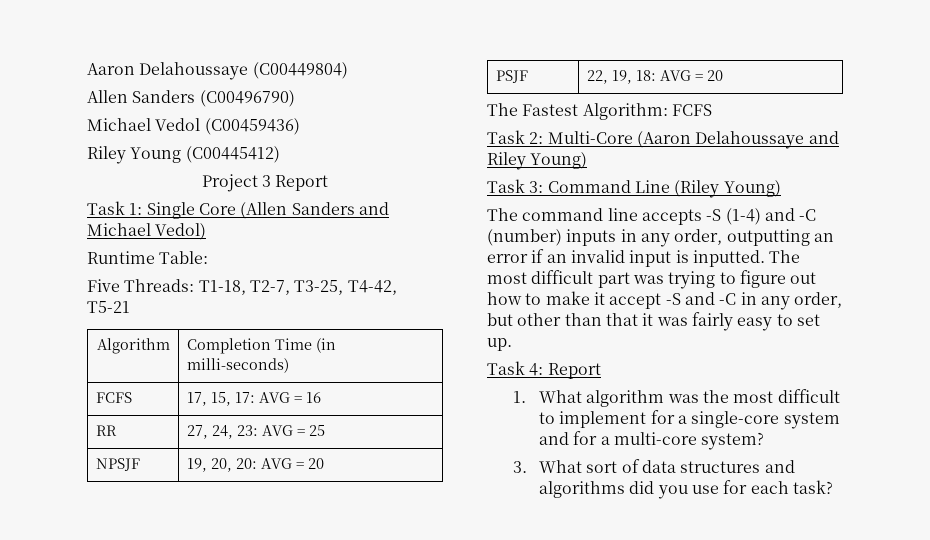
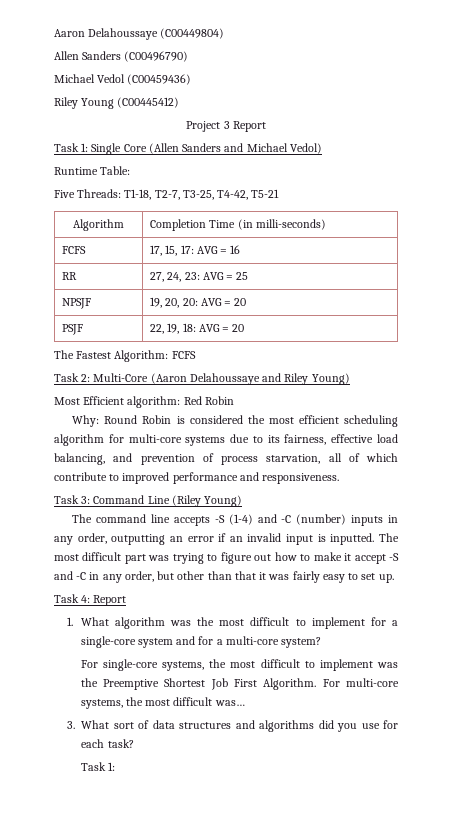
(588, 160) none -> [54,396,234,408] [72,415,398,427] [54,434,398,446] [54,453,398,465] [54,472,340,484] // Most Efficient algorithm: Red Robin // Why: Round Robin is considered the most efficient scheduling algorithm for multi-core systems due to its fairness, effective load balancing, and prevention of process starvation, all of which contribute to improved performance and responsiveness.
(765, 441) none -> [80,659,398,671] [80,678,399,690] [80,697,245,709] // For single-core systems, the most difficult to implement was the Preemptive Shortest Job First Algorithm. For multi-core systems, the most difficult was…
(833, 487) none -> [80,762,115,771] // Task 1:

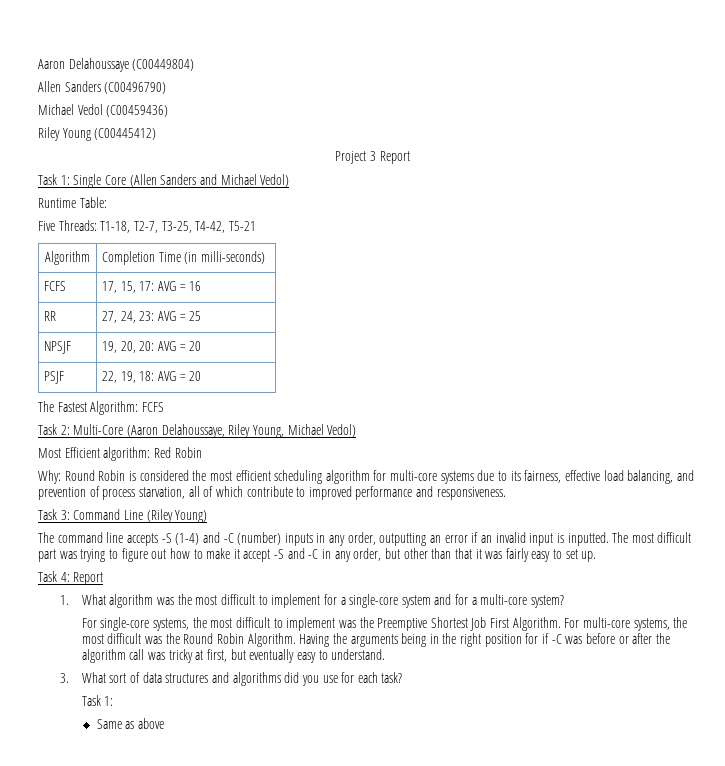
[189,373,350,385] Delahoussaye and Riley Young) -> [161,424,357,438] Delahoussaye, Riley Young, Michael Vedol)
[214,700,245,706] was… -> [145,633,670,647] [81,649,386,663] was the Round Robin Algorithm. Having the arguments being in the right position for if -C was before or after the algorithm call was tricky at first, but eventually easy to understand.
(115, 766) none -> [96,718,164,729] // Same as above

